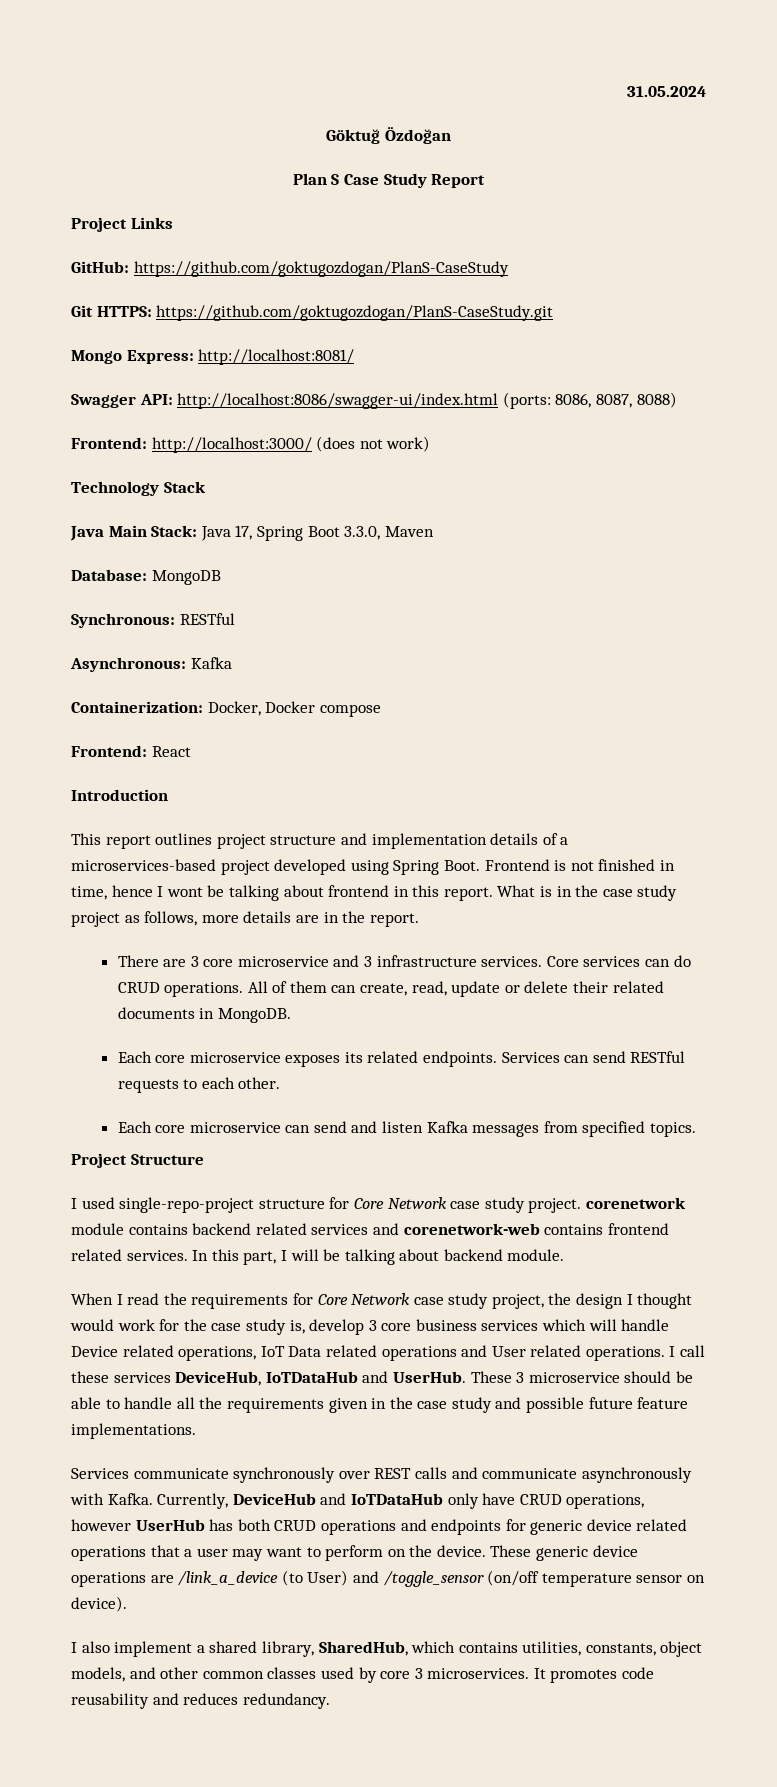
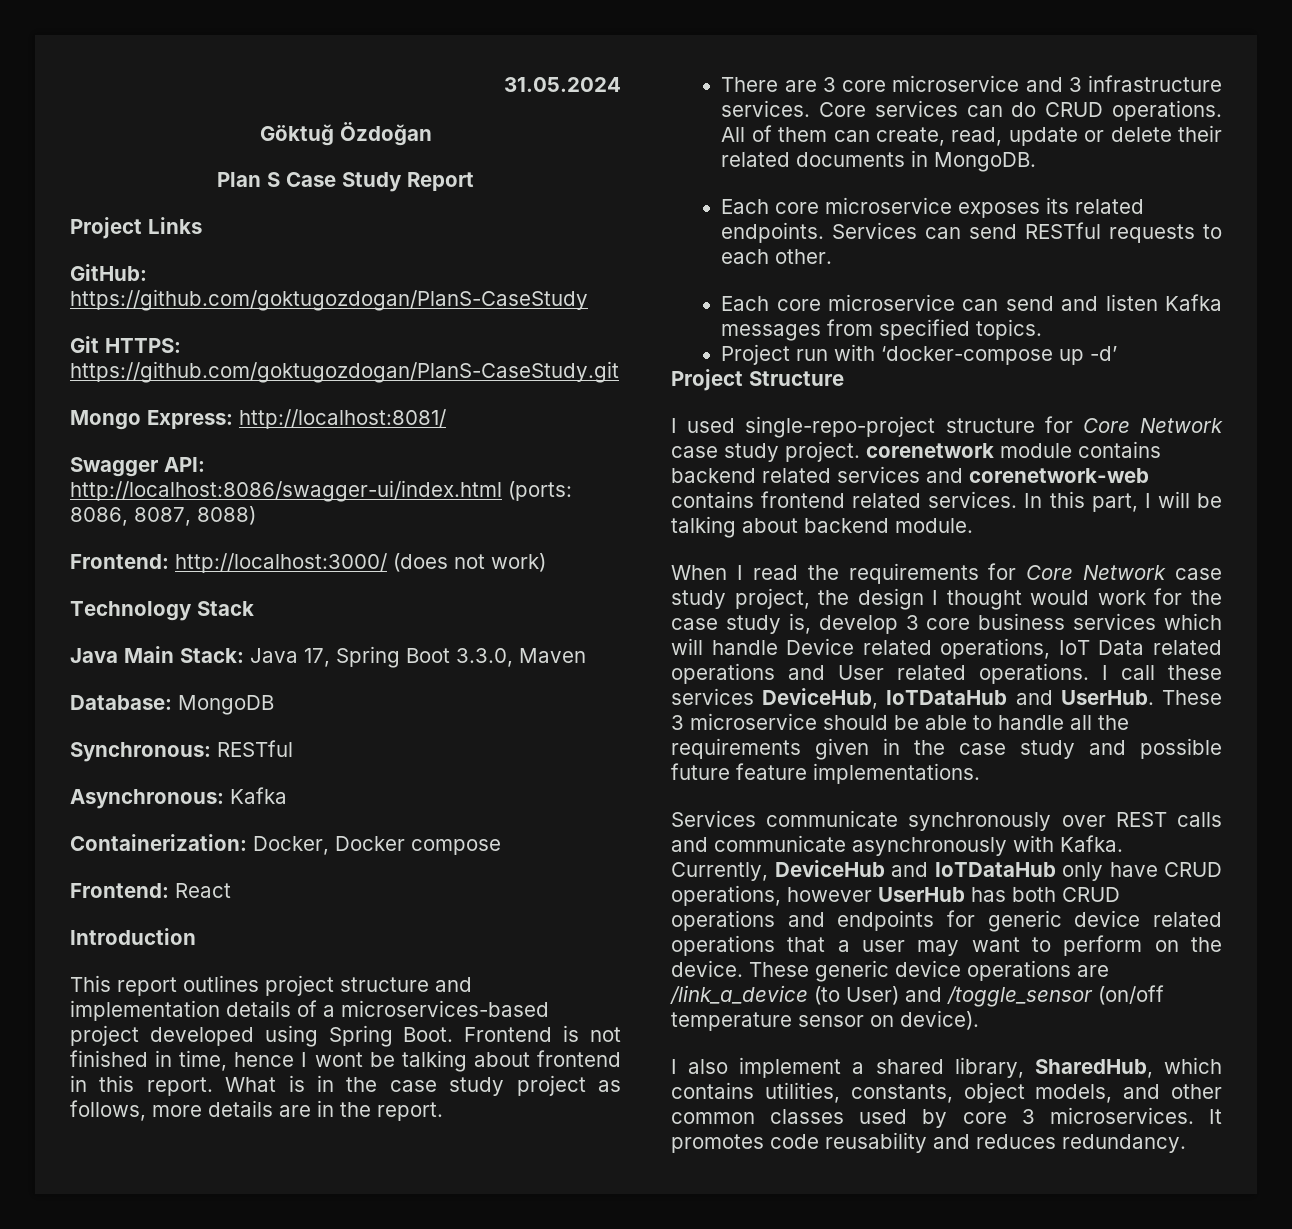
(696, 1129) none -> [721,344,1118,365] // Project run with ‘docker-compose up -d’

